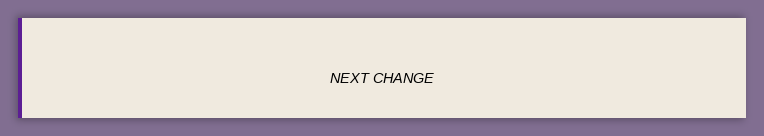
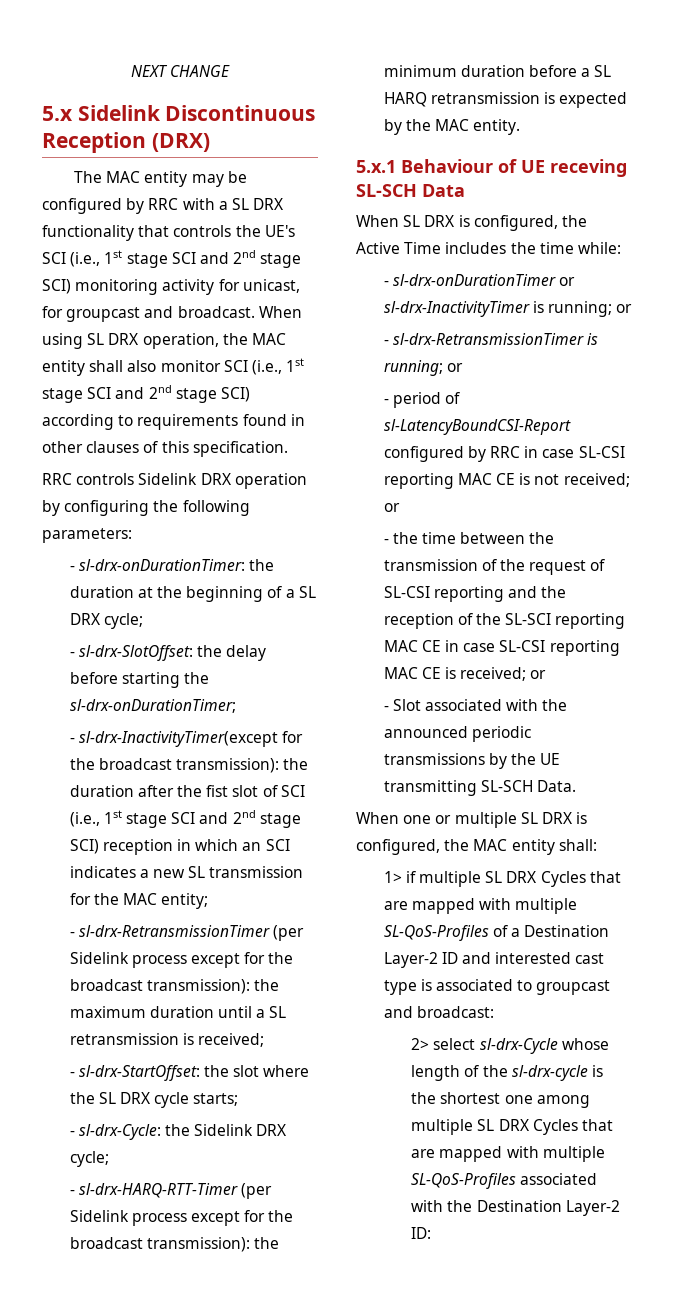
(434, 78) none -> [42,105,316,121] [42,132,210,153] [74,171,247,187] [42,198,285,214] [42,225,295,241] [42,250,302,268] [42,279,300,295] [42,306,302,322] [42,333,286,349] [42,358,305,376] [42,385,250,403] [42,414,305,430] [42,441,288,457] [42,473,307,489] [42,500,250,516] [42,528,132,543] [69,559,275,571] [69,586,316,602] [69,613,143,629] [69,645,267,661] [69,672,210,688] [69,699,236,713] [69,731,304,747] [69,758,309,773] [69,785,305,797] [69,810,301,828] [69,839,290,855] [69,866,304,878] [69,893,209,909] [69,925,305,941] [69,952,294,968] [69,979,280,994] [69,1006,287,1018] [69,1033,265,1047] [69,1065,310,1081] [69,1092,239,1108] [69,1124,288,1140] [69,1151,109,1167] [69,1183,273,1199] [69,1210,294,1226] [69,1237,280,1252] [383,65,612,77] [383,92,628,108] [383,119,521,135] [356,159,627,177] [356,184,465,197] [356,215,587,231] [356,242,621,254] [383,274,576,286] [383,301,633,317] [383,333,599,345] [383,360,463,376] [383,392,461,408] [383,419,571,435] [383,446,625,462] [383,473,630,489] [383,503,400,512] [383,532,555,544] [383,559,606,575] [383,586,567,602] [383,613,626,629] [383,640,620,656] [383,667,547,681] [383,699,568,711] [383,726,531,742] [383,753,561,769] [383,780,577,796] [356,812,588,828] [356,839,597,855] [383,871,621,887] [383,898,578,914] [383,925,610,941] [383,952,605,968] [383,979,611,995] [383,1006,494,1018] [411,1038,609,1054] [411,1065,604,1081] [411,1092,590,1108] [411,1119,614,1135] [411,1146,605,1162] [411,1173,598,1189] [411,1200,620,1216] [411,1227,432,1239] // 5.x Sidelink Discontinuous Reception (DRX) // The MAC entity may be configured by RRC with a SL DRX functionality that controls the UE's SCI (i.e., 1st stage SCI and 2nd stage SCI) monitoring activity for unicast, for groupcast and broadcast. When using SL DRX operation, the MAC entity shall also monitor SCI (i.e., 1st stage SCI and 2nd stage SCI) according to requirements found in other clauses of this specification. // RRC controls Sidelink DRX operation by configuring the following parameters: // - sl-drx-onDurationTimer: the duration at the beginning of a SL DRX cycle; // - sl-drx-SlotOffset: the delay before starting the sl-drx-onDurationTimer; // - sl-drx-InactivityTimer(except for the broadcast transmission): the duration after the fist slot of SCI (i.e., 1st stage SCI and 2nd stage SCI) reception in which an SCI indicates a new SL transmission for the MAC entity; // - sl-drx-RetransmissionTimer (per Sidelink process except for the broadcast transmission): the maximum duration until a SL retransmission is received; // - sl-drx-StartOffset: the slot where the SL DRX cycle starts; // - sl-drx-Cycle: the Sidelink DRX cycle; // - sl-drx-HARQ-RTT-Timer (per Sidelink process except for the broadcast transmission): the minimum duration before a SL HARQ retransmission is expected by the MAC entity. // 5.x.1 Behaviour of UE receving SL-SCH Data // When SL DRX is configured, the Active Time includes the time while: // - sl-drx-onDurationTimer or sl-drx-InactivityTimer is running; or // - sl-drx-RetransmissionTimer is running; or // - period of sl-LatencyBoundCSI-Report configured by RRC in case SL-CSI reporting MAC CE is not received; or // - the time between the transmission of the request of SL-CSI reporting and the reception of the SL-SCI reporting MAC CE in case SL-CSI reporting MAC CE is received; or // - Slot associated with the announced periodic transmissions by the UE transmitting SL-SCH Data. // When one or multiple SL DRX is configured, the MAC entity shall: // 1> if multiple SL DRX Cycles that are mapped with multiple SL-QoS-Profiles of a Destination Layer-2 ID and interested cast type is associated to groupcast and broadcast: // 2> select sl-drx-Cycle whose length of the sl-drx-cycle is the shortest one among multiple SL DRX Cycles that are mapped with multiple SL-QoS-Profiles associated with the Destination Layer-2 ID:

